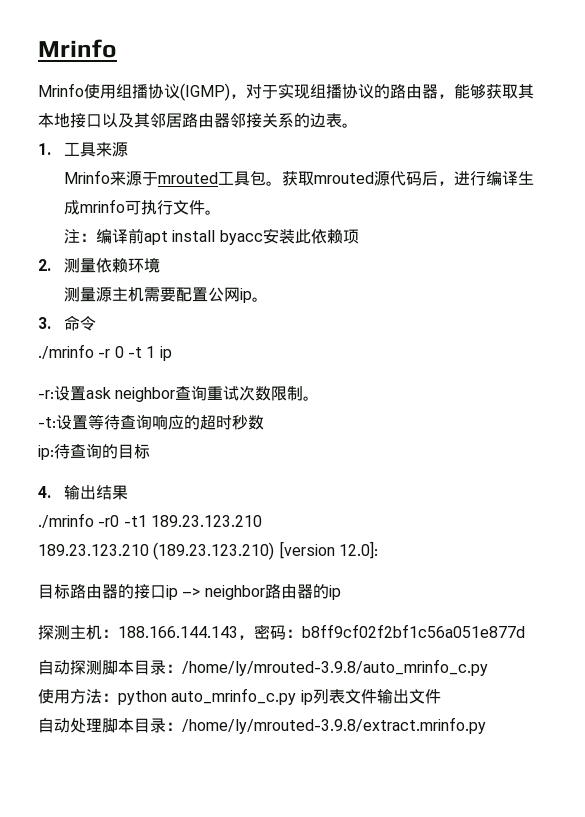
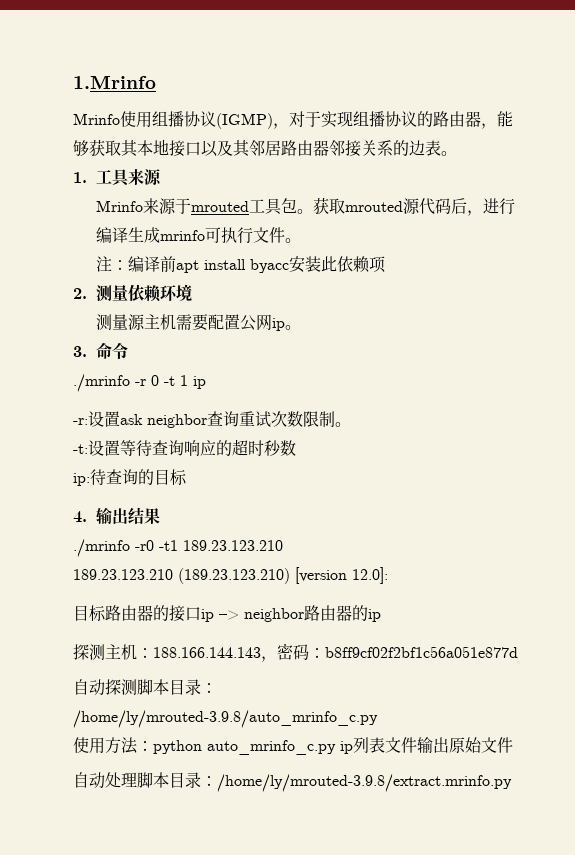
[38,39,117,58] Mrinfo -> [73,75,156,89] 1.Mrinfo
(409, 696) none -> [449,737,482,753] 原始

